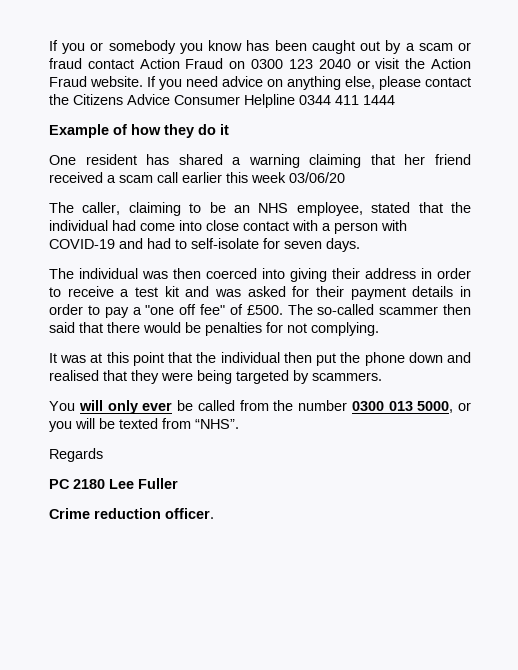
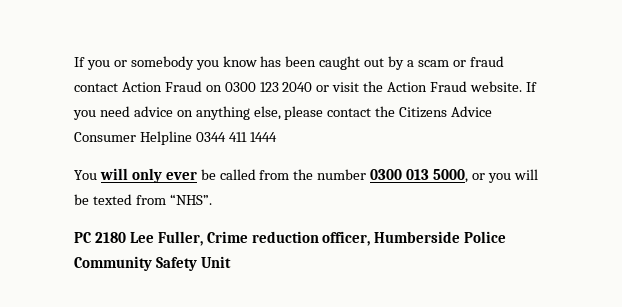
[49,124,229,138] [49,154,471,168] [49,172,345,183] [49,202,471,216] [49,220,407,234] [49,238,360,252] [49,268,471,282] [49,286,472,300] [49,304,471,318] [49,322,379,336] [49,352,471,366] [49,370,382,384] // Example of how they do it // One resident has shared a warning claiming that her friend received a scam call earlier this week 03/06/20 // The caller, claiming to be an NHS employee, stated that the individual had come into close contact with a person with COVID-19 and had to self-isolate for seven days. // The individual was then coerced into giving their address in order to receive a test kit and was asked for their payment details in order to pay a "one off fee" of £500. The so-called scammer then said that there would be penalties for not complying. // It was at this point that the individual then put the phone down and realised that they were being targeted by scammers. -> (277, 137) none
[49,448,103,462] // Regards -> (212, 199) none
[138,478,178,489] Fuller // -> [157,231,203,246] Fuller,
[165,508,214,519] officer. -> [322,231,507,246] [74,256,231,271] officer, Humberside Police Community Safety Unit

